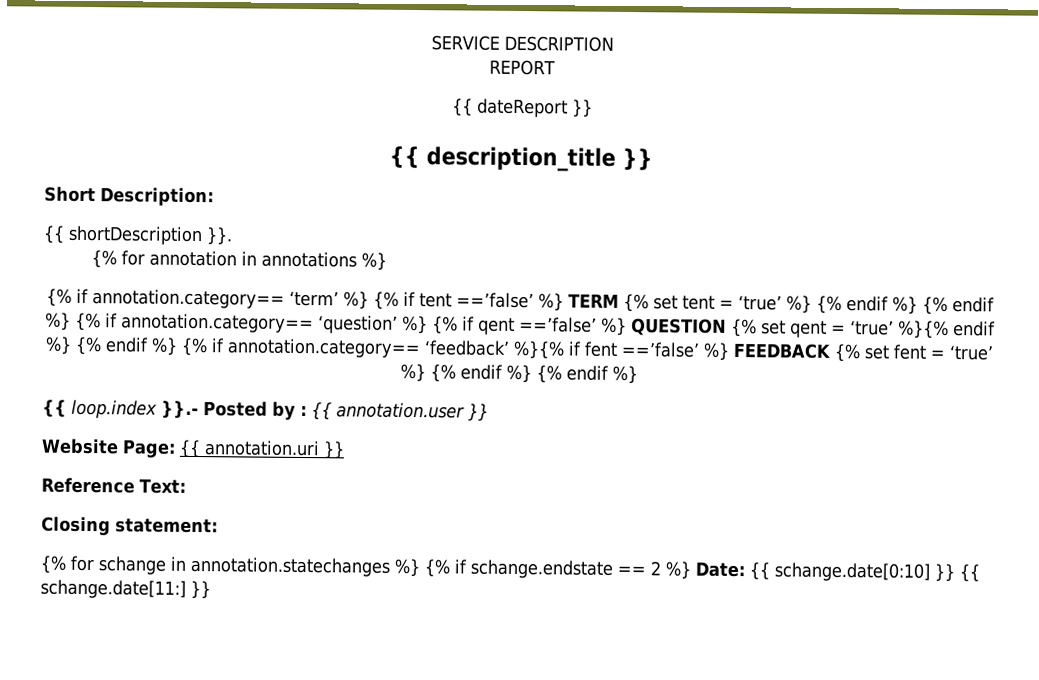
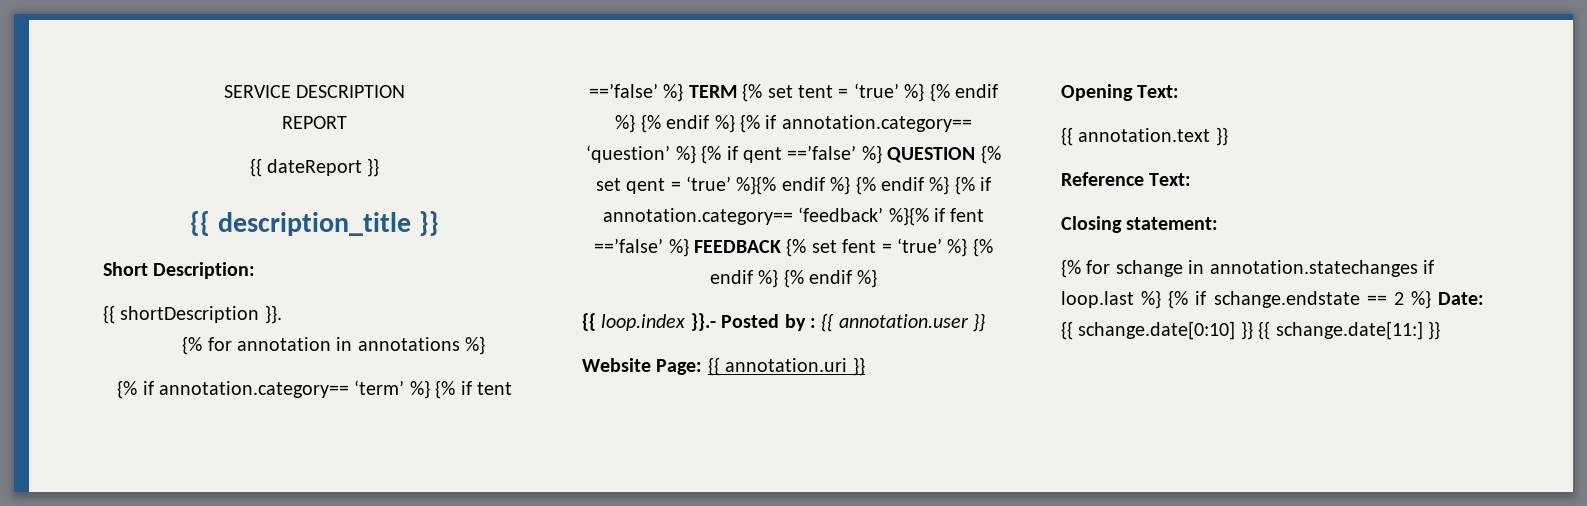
(345, 450) none -> [1061,84,1180,101] [1061,127,1228,146] // Opening Text: // {{ annotation.text }}
(390, 566) none -> [1423,260,1434,274] [1061,291,1134,308] if loop.last

